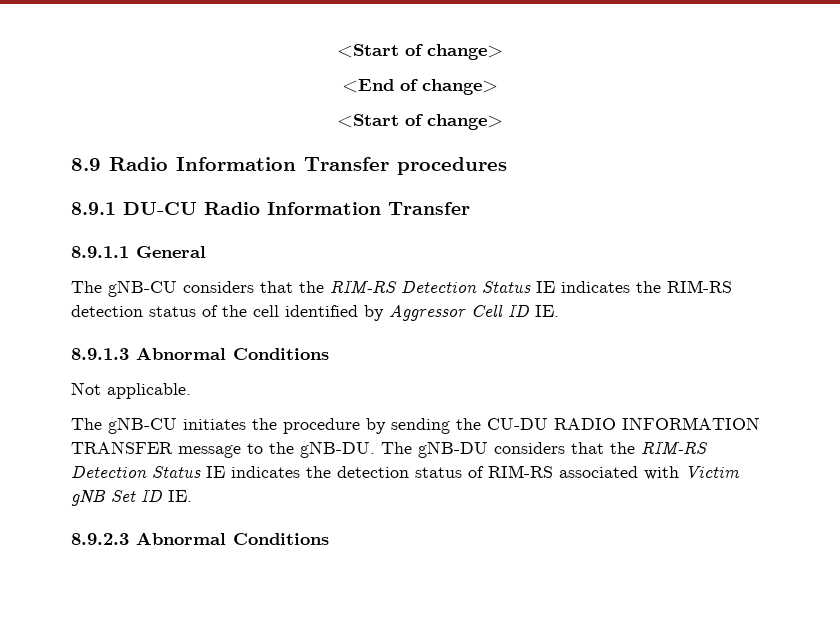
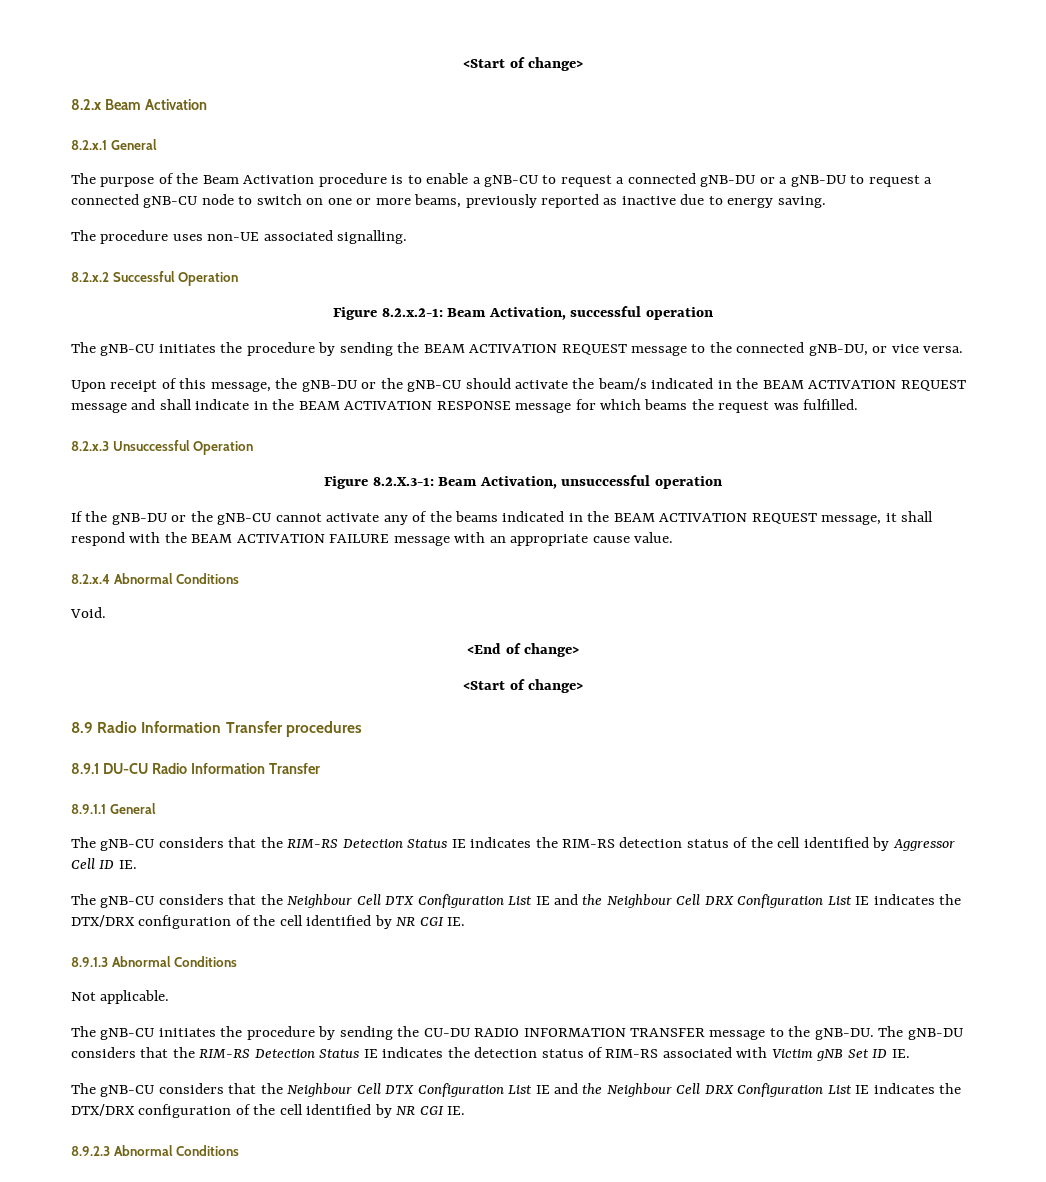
[337,44,503,60] <Start of change> -> [463,57,583,71] [71,99,207,110] [71,139,157,150] [71,173,933,187] [71,194,826,208] [71,230,408,244] [71,271,239,286] [333,306,713,320] [71,342,964,356] [71,378,966,392] [71,399,859,413] [71,440,254,455] [324,475,722,489] [71,511,934,525] [71,532,674,546] [71,573,240,584] [70,607,106,618] <Start of change> // 8.2.x Beam Activation // 8.2.x.1 General // The purpose of the Beam Activation procedure is to enable a gNB-CU to request a connected gNB-DU or a gNB-DU to request a connected gNB-CU node to switch on one or more beams, previously reported as inactive due to energy saving. // The procedure uses non-UE associated signalling. // 8.2.x.2 Successful Operation // Figure 8.2.x.2-1: Beam Activation, successful operation // The gNB-CU initiates the procedure by sending the BEAM ACTIVATION REQUEST message to the connected gNB-DU, or vice versa. // Upon receipt of this message, the gNB-DU or the gNB-CU should activate the beam/s indicated in the BEAM ACTIVATION REQUEST message and shall indicate in the BEAM ACTIVATION RESPONSE message for which beams the request was fulfilled. // 8.2.x.3 Unsuccessful Operation // Figure 8.2.X.3-1: Beam Activation, unsuccessful operation // If the gNB-DU or the gNB-CU cannot activate any of the beams indicated in the BEAM ACTIVATION REQUEST message, it shall respond with the BEAM ACTIVATION FAILURE message with an appropriate cause value. // 8.2.x.4 Abnormal Conditions // Void.
(559, 311) none -> [71,894,962,908] [71,915,466,929] // The gNB-CU considers that the Neighbour Cell DTX Configuration List IE and the Neighbour Cell DRX Configuration List IE indicates the DTX/DRX configuration of the cell identified by NR CGI IE.
(192, 496) none -> [71,1083,962,1097] [71,1104,466,1118] // The gNB-CU considers that the Neighbour Cell DTX Configuration List IE and the Neighbour Cell DRX Configuration List IE indicates the DTX/DRX configuration of the cell identified by NR CGI IE.

